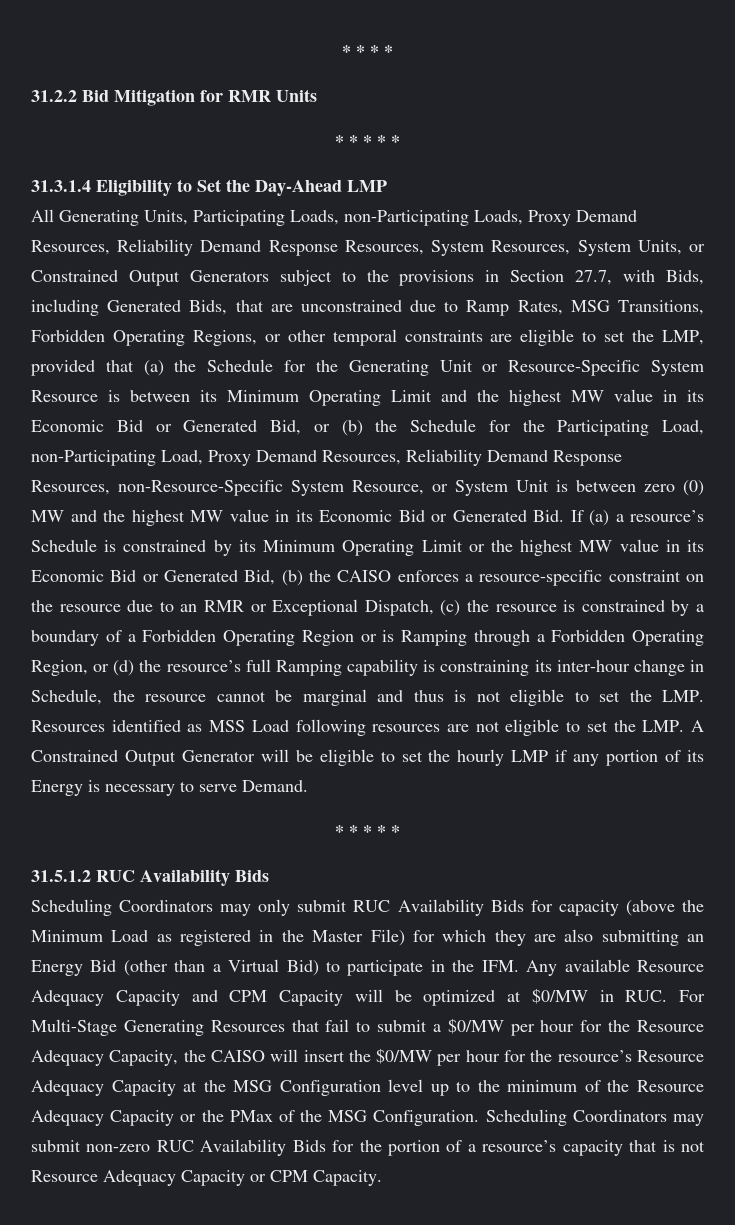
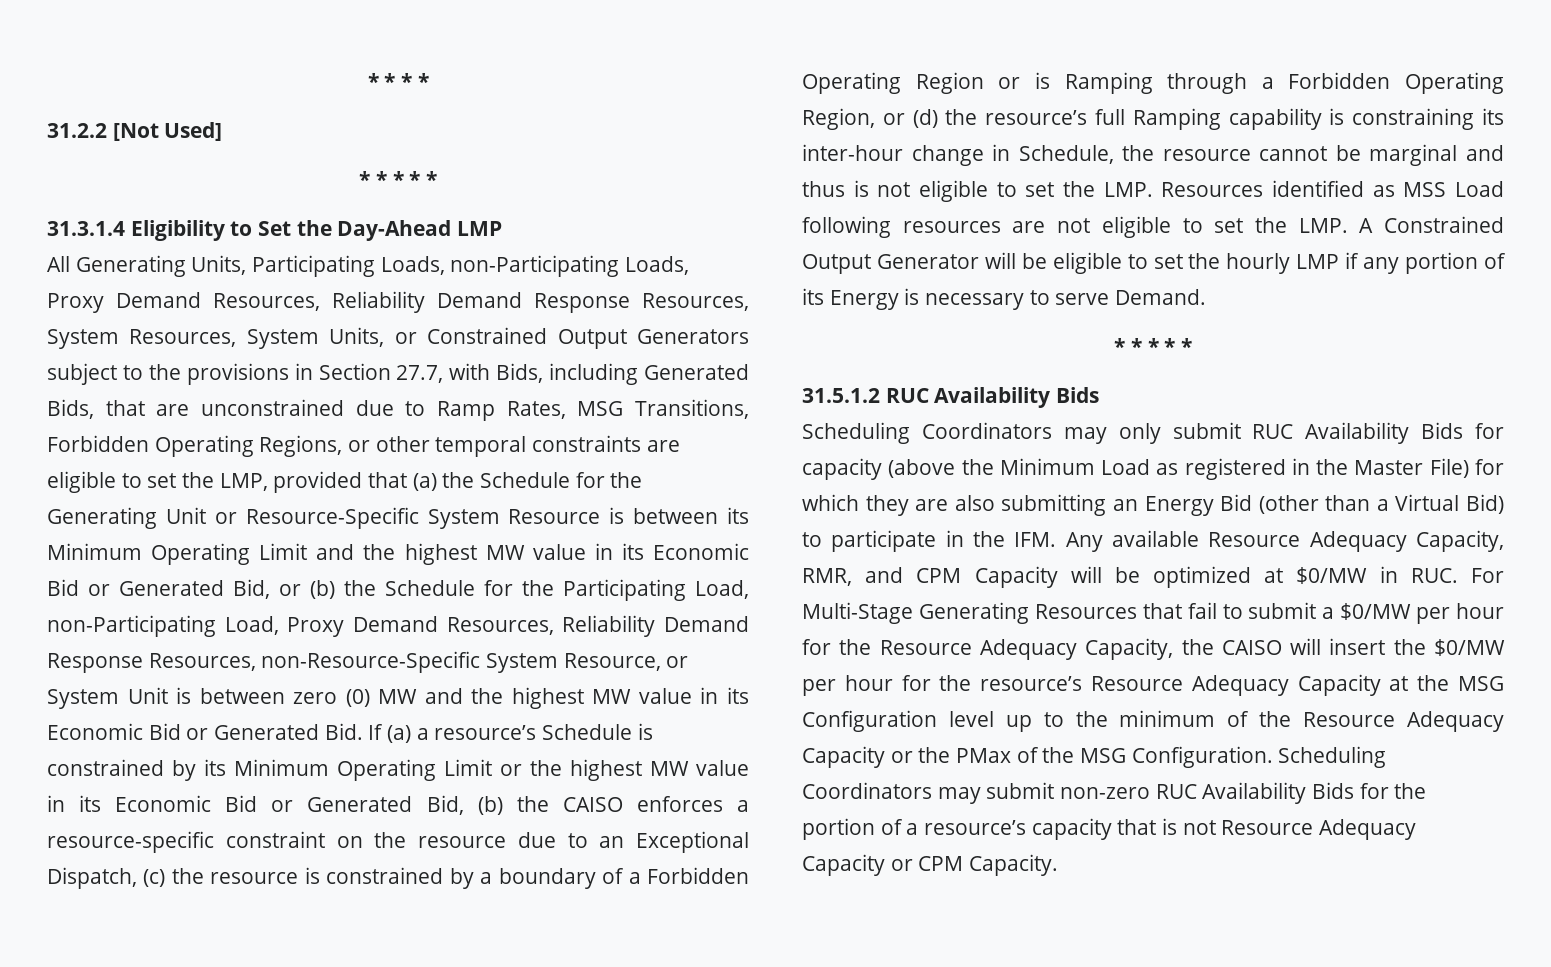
[82,89,317,106] Bid Mitigation for RMR Units -> [112,122,223,141] [Not Used]
[203,600,267,612] RMR or -> (625, 842) none
[115,990,180,1006] Capacity -> [1416,530,1505,552] [802,568,852,586] Capacity, RMR,

